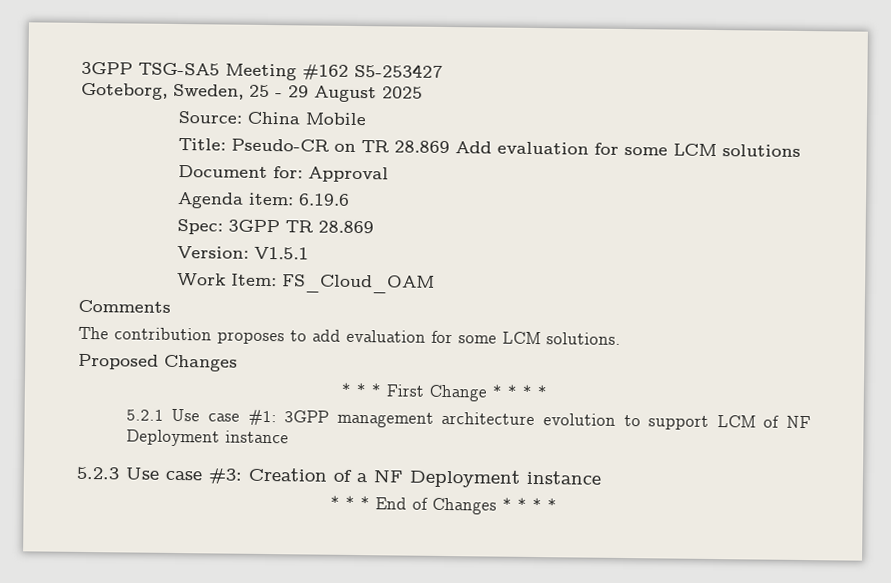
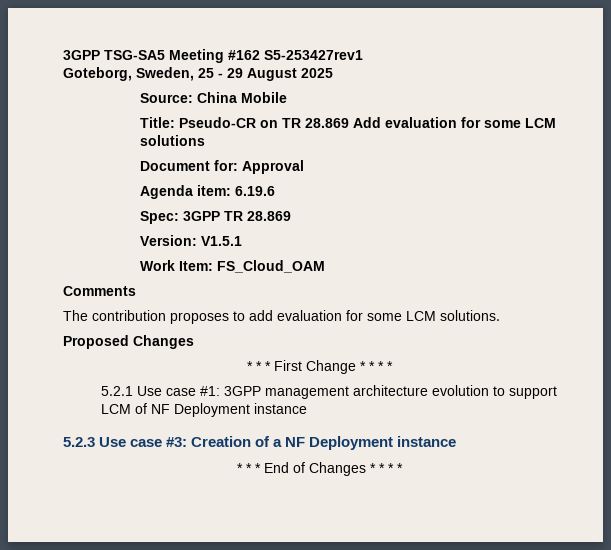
[354,63,443,78] S5-253427 -> [264,50,363,60] S5-253427rev1

